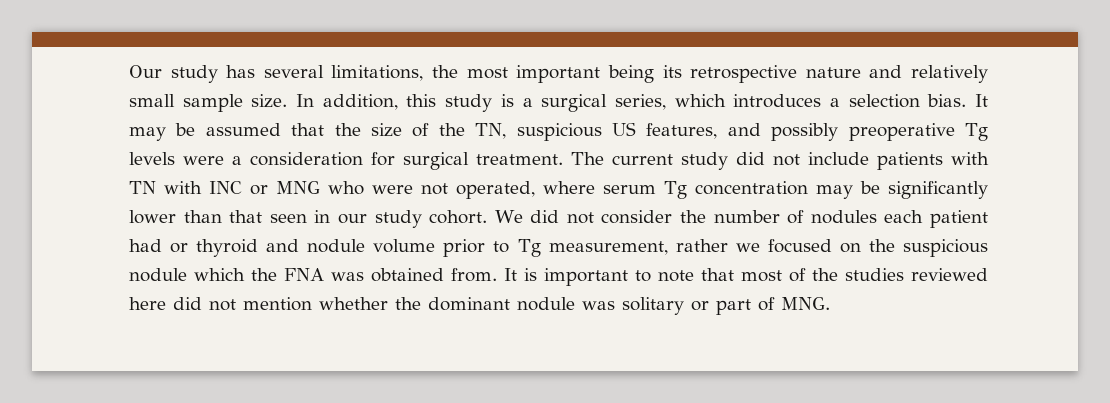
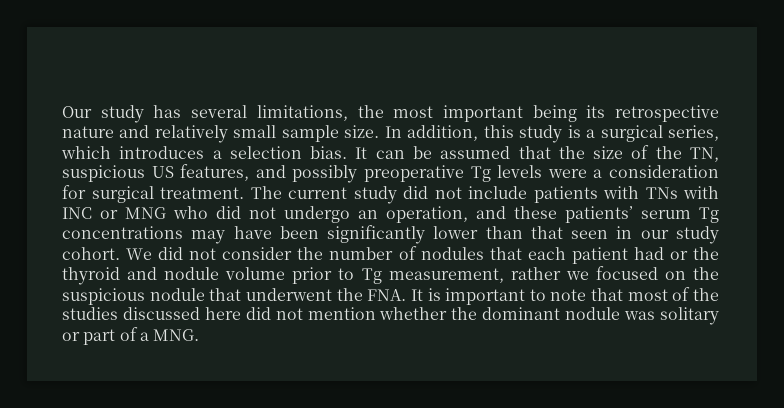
[129,127,166,141] may -> [375,150,405,159] can
[129,181,156,194] TN -> [645,187,678,199] TNs
[372,181,880,199] were not operated, where serum Tg concentration may be -> [216,206,719,223] [62,226,319,244] did not undergo an operation, and these patients’ serum Tg concentrations may have been
(877, 217) none -> [489,247,522,260] that
(189, 248) none -> [692,247,719,260] the
[194,268,497,282] which the FNA was obtained from. -> [209,288,407,301] that underwent the FNA.
[911,268,988,281] reviewed -> [122,307,200,320] discussed
(775, 304) none -> [139,332,149,341] a

